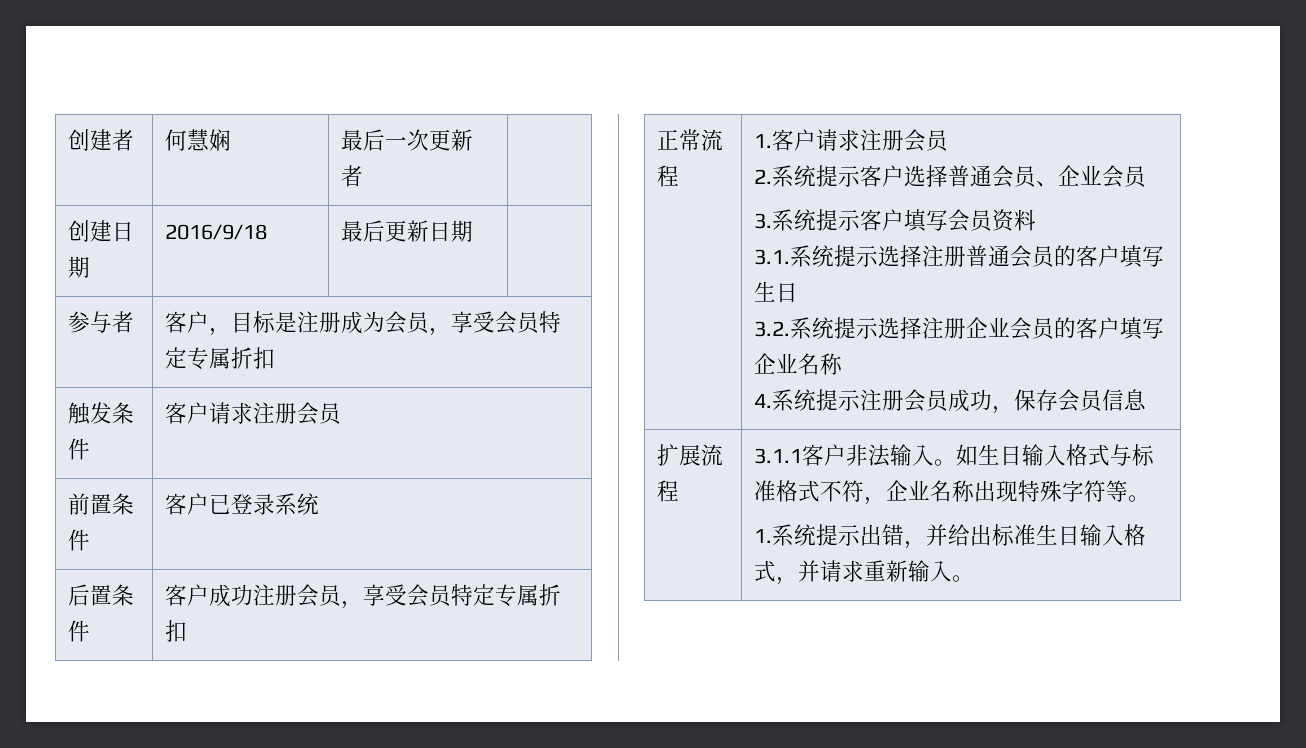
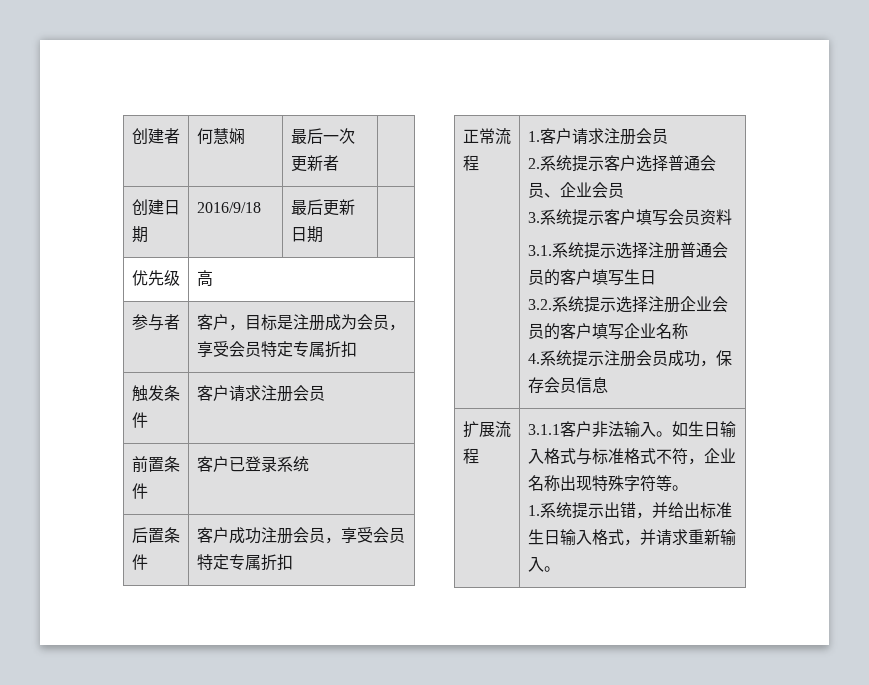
(474, 231) none -> [131,270,180,286] [196,270,213,287] // 优先级 | 高

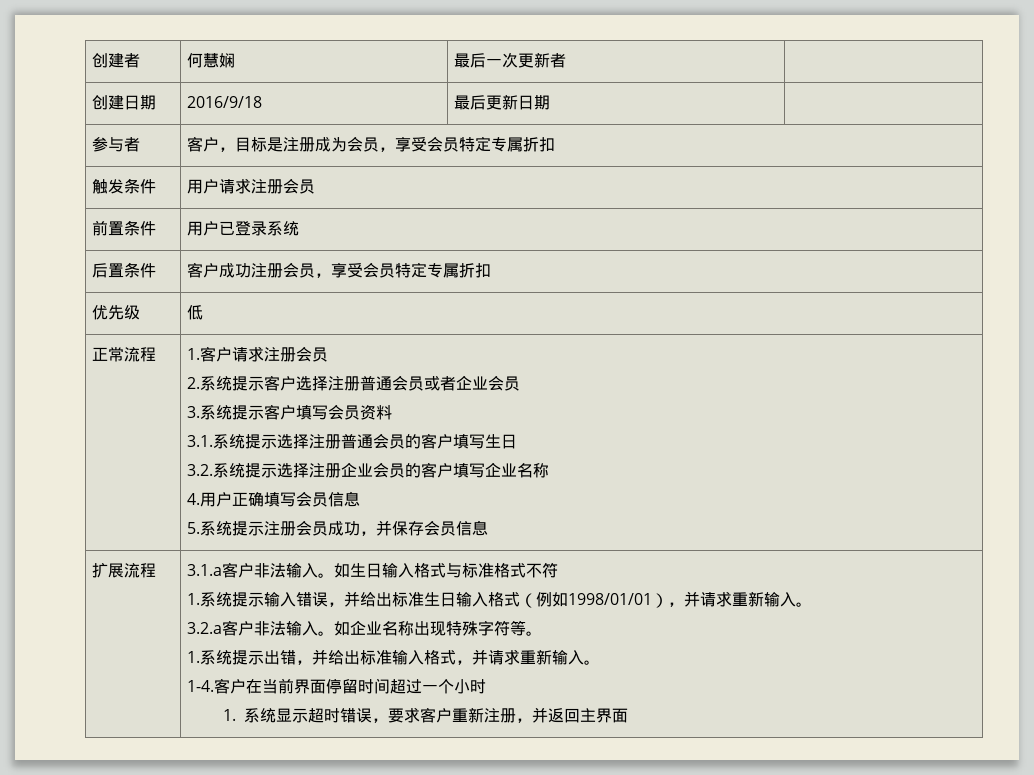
[131,270,180,286] [196,270,213,287] // 优先级 | 高 -> (550, 102) none
[196,385,213,401] 客 -> [186,179,203,194] 用
[196,456,213,472] 客 -> [186,221,203,236] 用
(293, 562) none -> [91,305,140,320] [186,305,203,320] // 优先级 | 低
[667,155,716,171] [527,182,560,198] 普通会员、 -> [327,375,456,391] 注册普通会员或者
(540, 358) none -> [199,491,360,507] [186,522,200,534] 用户正确填写会员信息 // 5.
(716, 363) none -> [375,520,392,536] 并
[527,424,560,435] 3.1.1 -> [186,564,222,576] 3.1.a
[687,458,704,465] ， -> [186,591,812,608] [186,620,350,636] // 1.系统提示输入错误，并给出标准生日输入格式（例如1998/01/01），并请求重新输入。 // 3.2.a客户非法输入。如
[527,529,560,545] 生日 -> (392, 657) none
(560, 569) none -> [186,678,486,694] [223,707,629,723] // 1-4.客户在当前界面停留时间超过一个小时 // 1.系统显示超时错误，要求客户重新注册，并返回主界面

